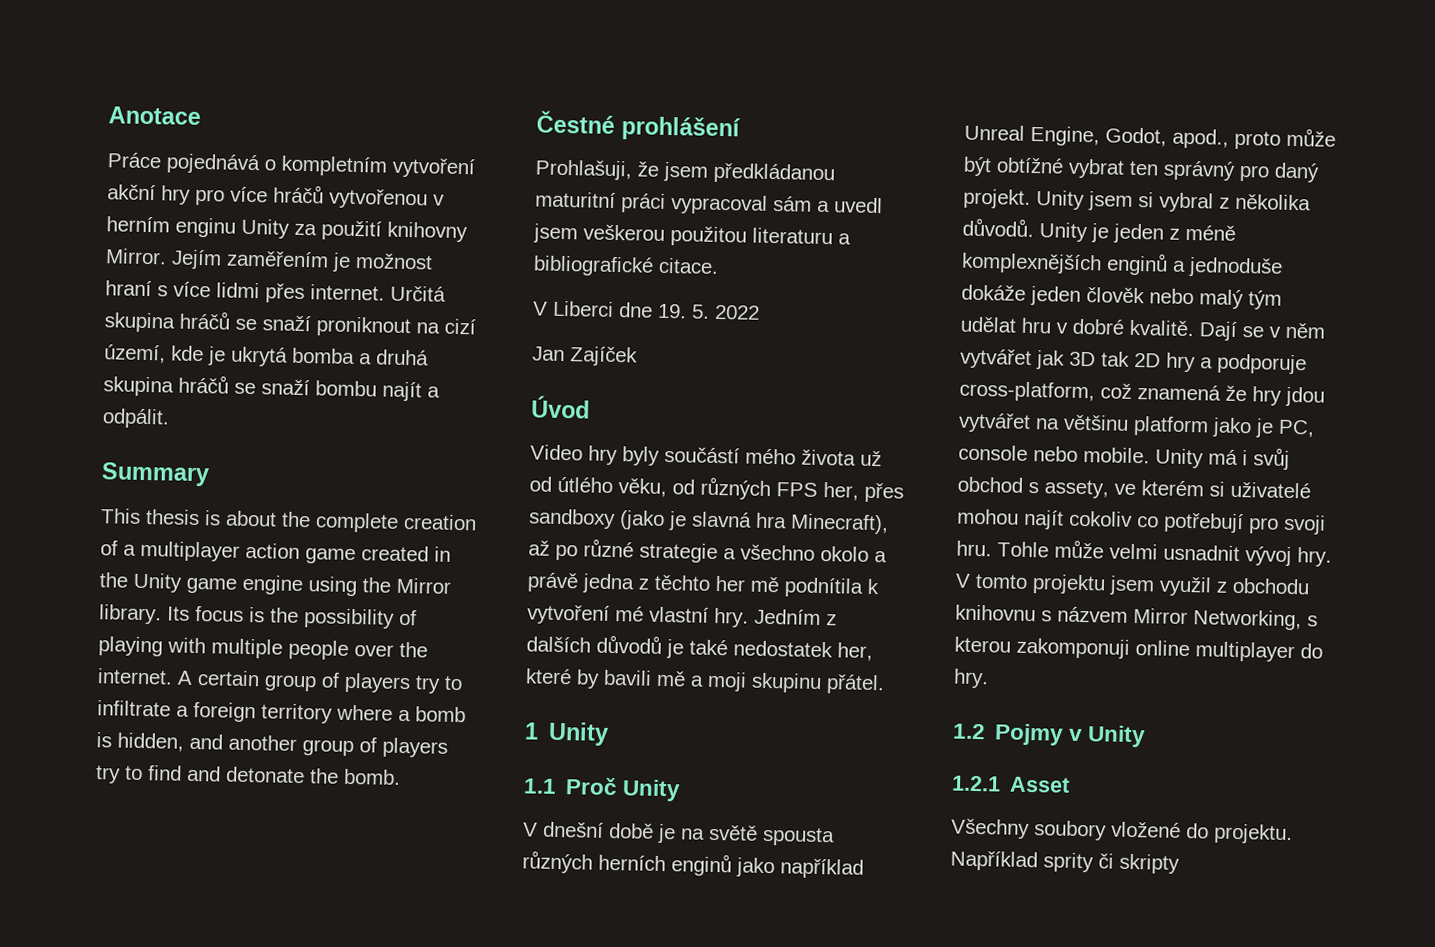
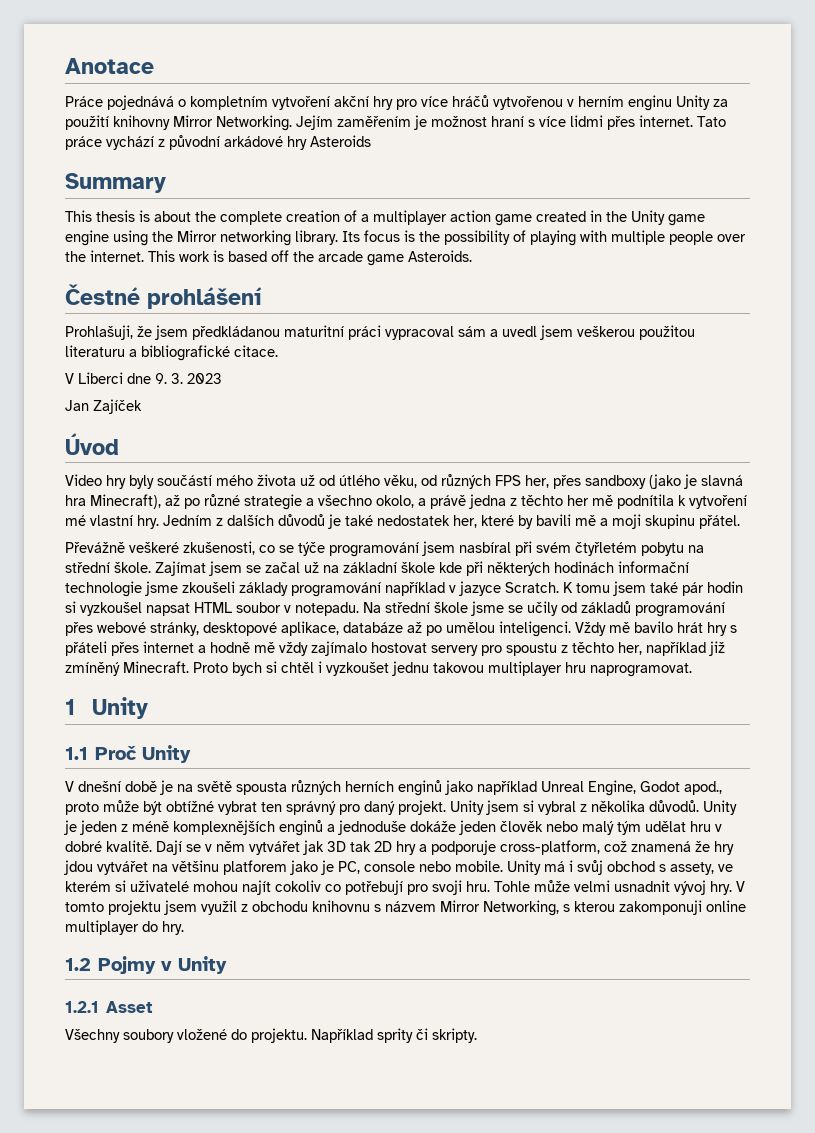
[105,248,167,265] Mirror. -> [173,115,292,131] Mirror Networking.
[390,285,446,302] [104,310,476,338] [104,344,429,367] [103,374,440,402] [102,408,170,429] Určitá skupina hráčů se snaží proniknout na cizí území, kde je ukrytá bomba a druhá skupina hráčů se snaží bombu najít a odpálit. -> [697,116,726,127] [65,135,371,150] Tato práce vychází z původní arkádové hry Asteroids
(451, 585) none -> [220,230,291,246] networking
[177,670,463,694] [97,700,466,724] [96,732,448,758] [95,765,401,785] A certain group of players try to infiltrate a foreign territory where a bomb is hidden, and another group of players try to find and detonate the bomb. -> [148,250,472,266] This work is based off the arcade game Asteroids.
[657,303,760,320] 19. 5. 2022 -> [155,373,222,384] 9. 3. 2023
[820,545,869,562] okolo -> [376,495,414,508] okolo,
(885, 684) none -> [65,541,704,557] [65,561,689,576] [65,581,743,597] [65,601,725,617] [65,621,737,637] [65,641,725,656] [65,661,692,677] // Převážně veškeré zkušenosti, co se týče programování jsem nasbíral při svém čtyřletém pobytu na střední škole. Zajímat jsem se začal už na základní škole kde při některých hodinách informační technologie jsme zkoušeli základy programování například v jazyce Scratch. K tomu jsem také pár hodin si vyzkoušel napsat HTML soubor v notepadu. Na střední škole jsme se učily od základů programování přes webové stránky, desktopové aplikace, databáze až po umělou inteligenci. Vždy mě bavilo hrát hry s přáteli přes internet a hodně mě vždy zajímalo hostovat servery pro spoustu z těchto her, například již zmíněný Minecraft. Proto bych si chtěl i vyzkoušet jednu takovou multiplayer hru naprogramovat.
[1105,127,1167,147] Godot, -> [640,781,680,792] Godot
[1133,415,1209,437] platform -> [223,860,287,875] platforem
[1119,853,1180,874] skripty -> [432,1028,477,1043] skripty.

